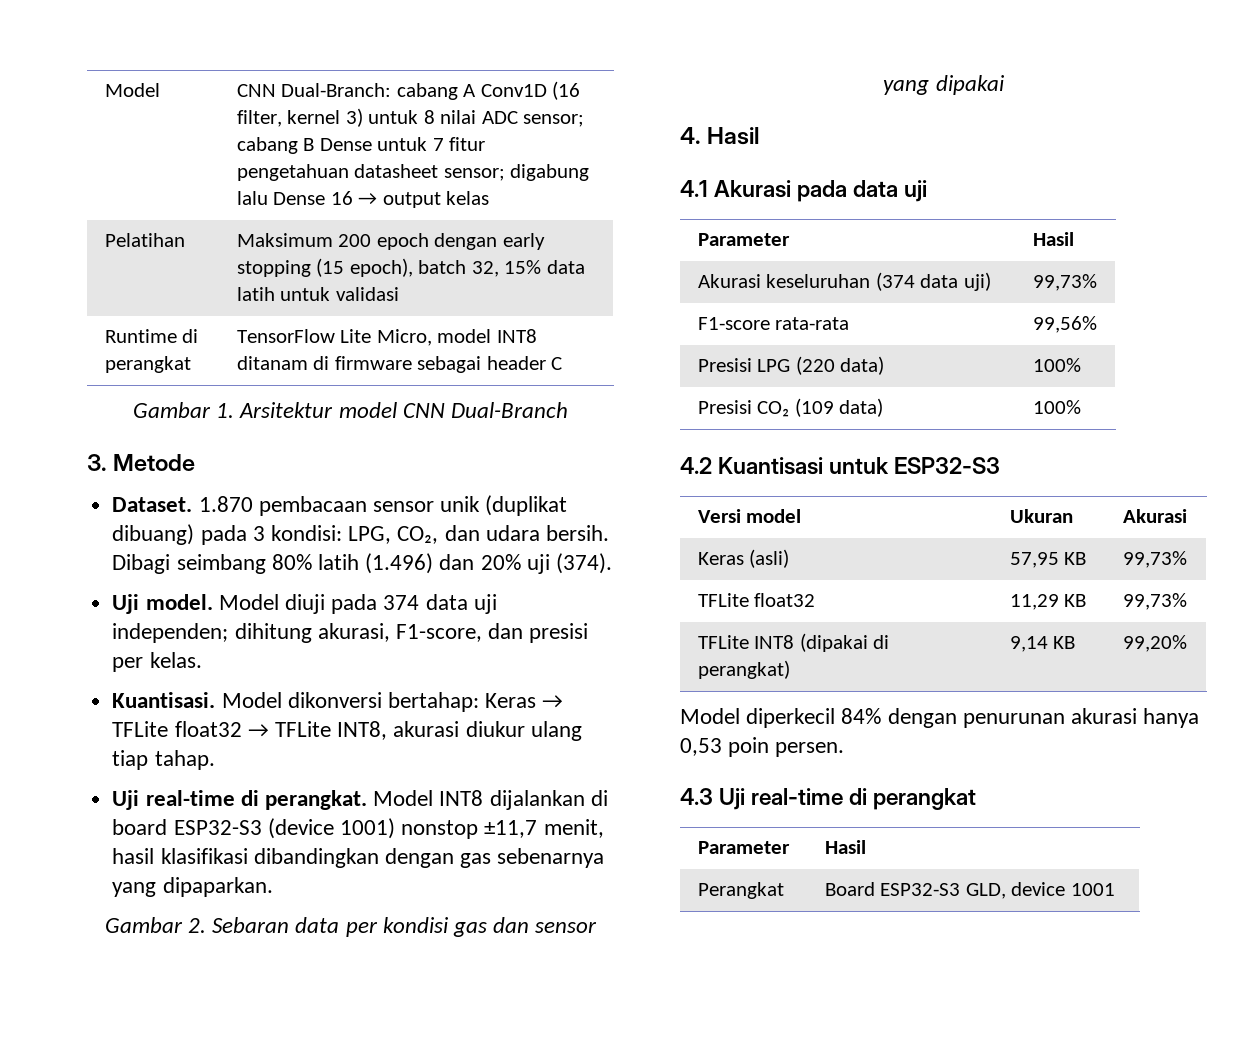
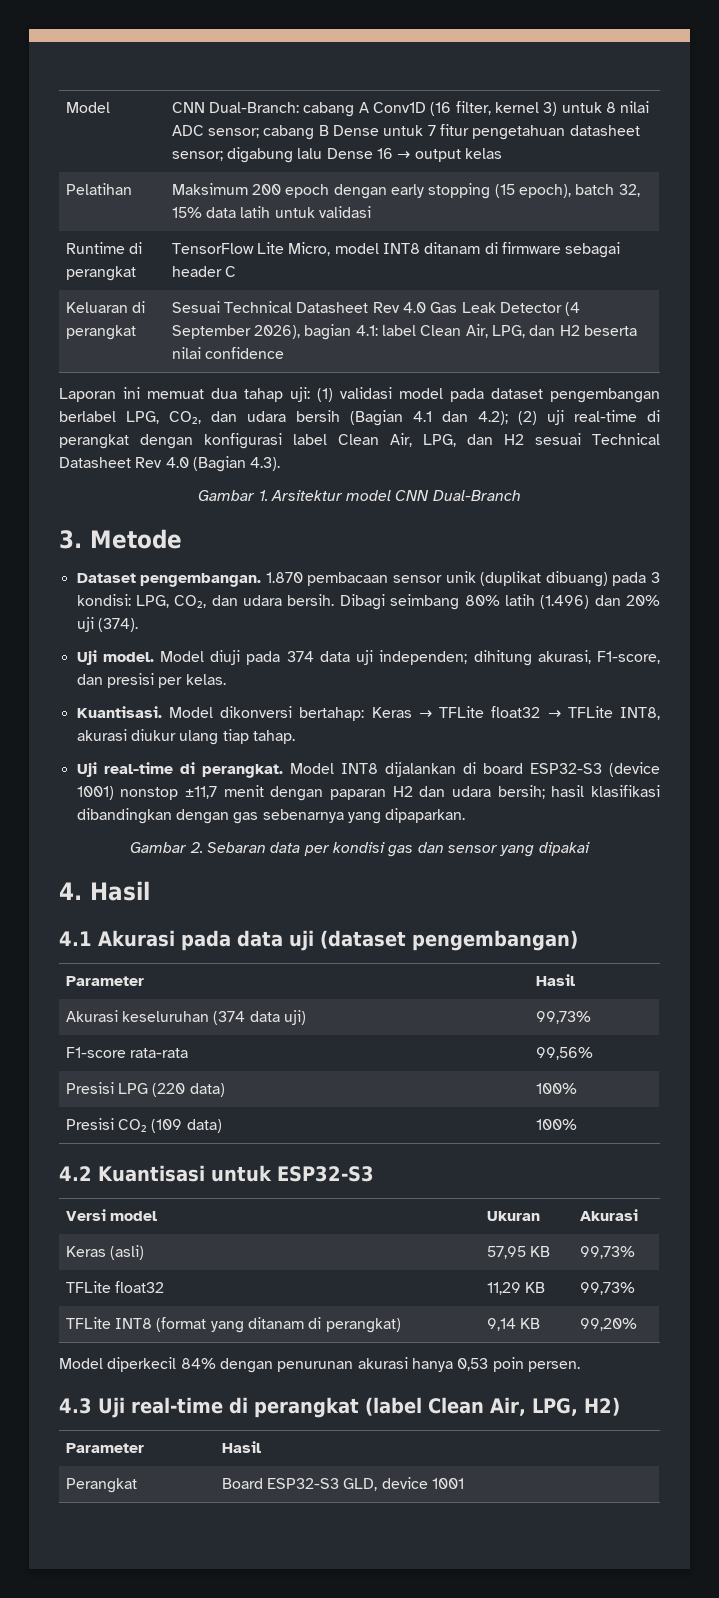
(563, 363) none -> [65,301,145,313] [65,325,136,340] [171,301,581,316] [171,324,637,340] [171,347,284,359] [59,387,660,403] [59,410,660,426] [59,433,660,449] [59,456,281,472] // Keluaran di perangkat | Sesuai Technical Datasheet Rev 4.0 Gas Leak Detector (4 September 2026), bagian 4.1: label Clean Air, LPG, dan H2 beserta nilai confidence // Laporan ini memuat dua tahap uji: (1) validasi model pada dataset pengembangan berlabel LPG, CO₂, dan udara bersih (Bagian 4.1 dan 4.2); (2) uji real-time di perangkat dengan konfigurasi label Clean Air, LPG, dan H2 sesuai Technical Datasheet Rev 4.0 (Bagian 4.3).
[112,497,193,512] Dataset. -> [76,573,262,587] Dataset pengembangan.
[543,819,604,838] menit, -> [223,785,545,801] menit dengan paparan H2 dan udara bersih;
(928, 191) none -> [320,930,578,951] (dataset pengembangan)
[799,633,868,652] (dipakai -> [156,1317,304,1333] (format yang ditanam
(977, 799) none -> [365,1397,620,1416] (label Clean Air, LPG, H2)

